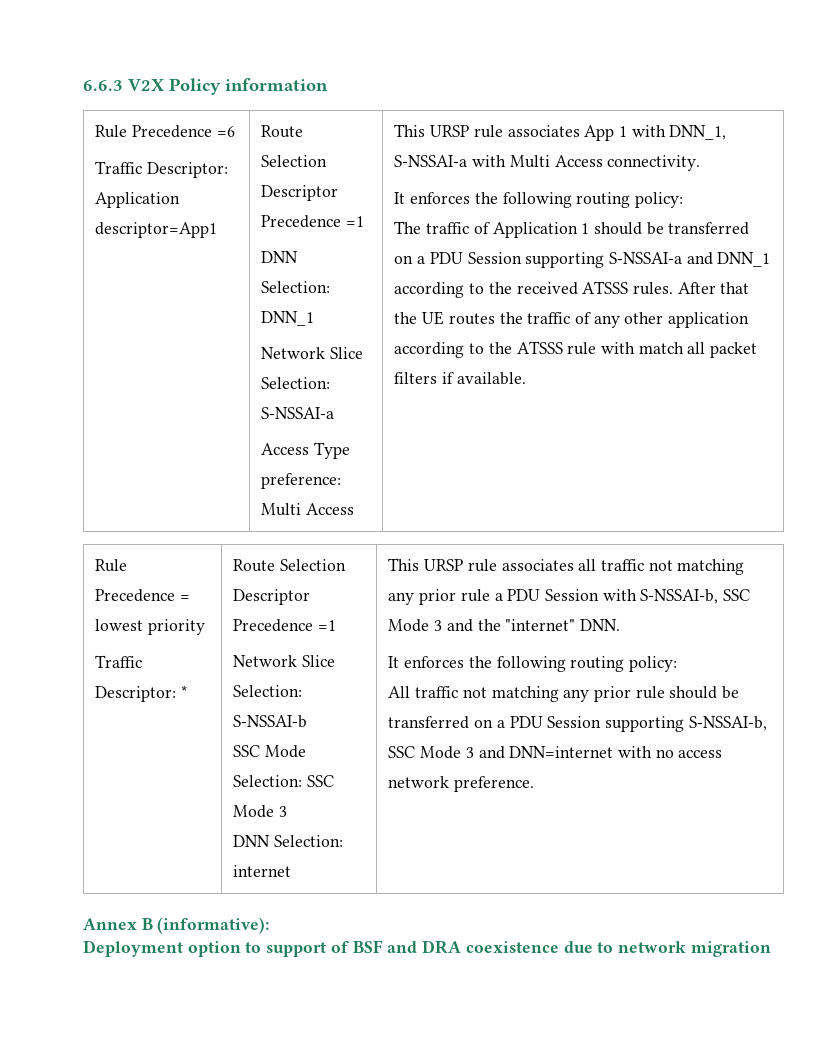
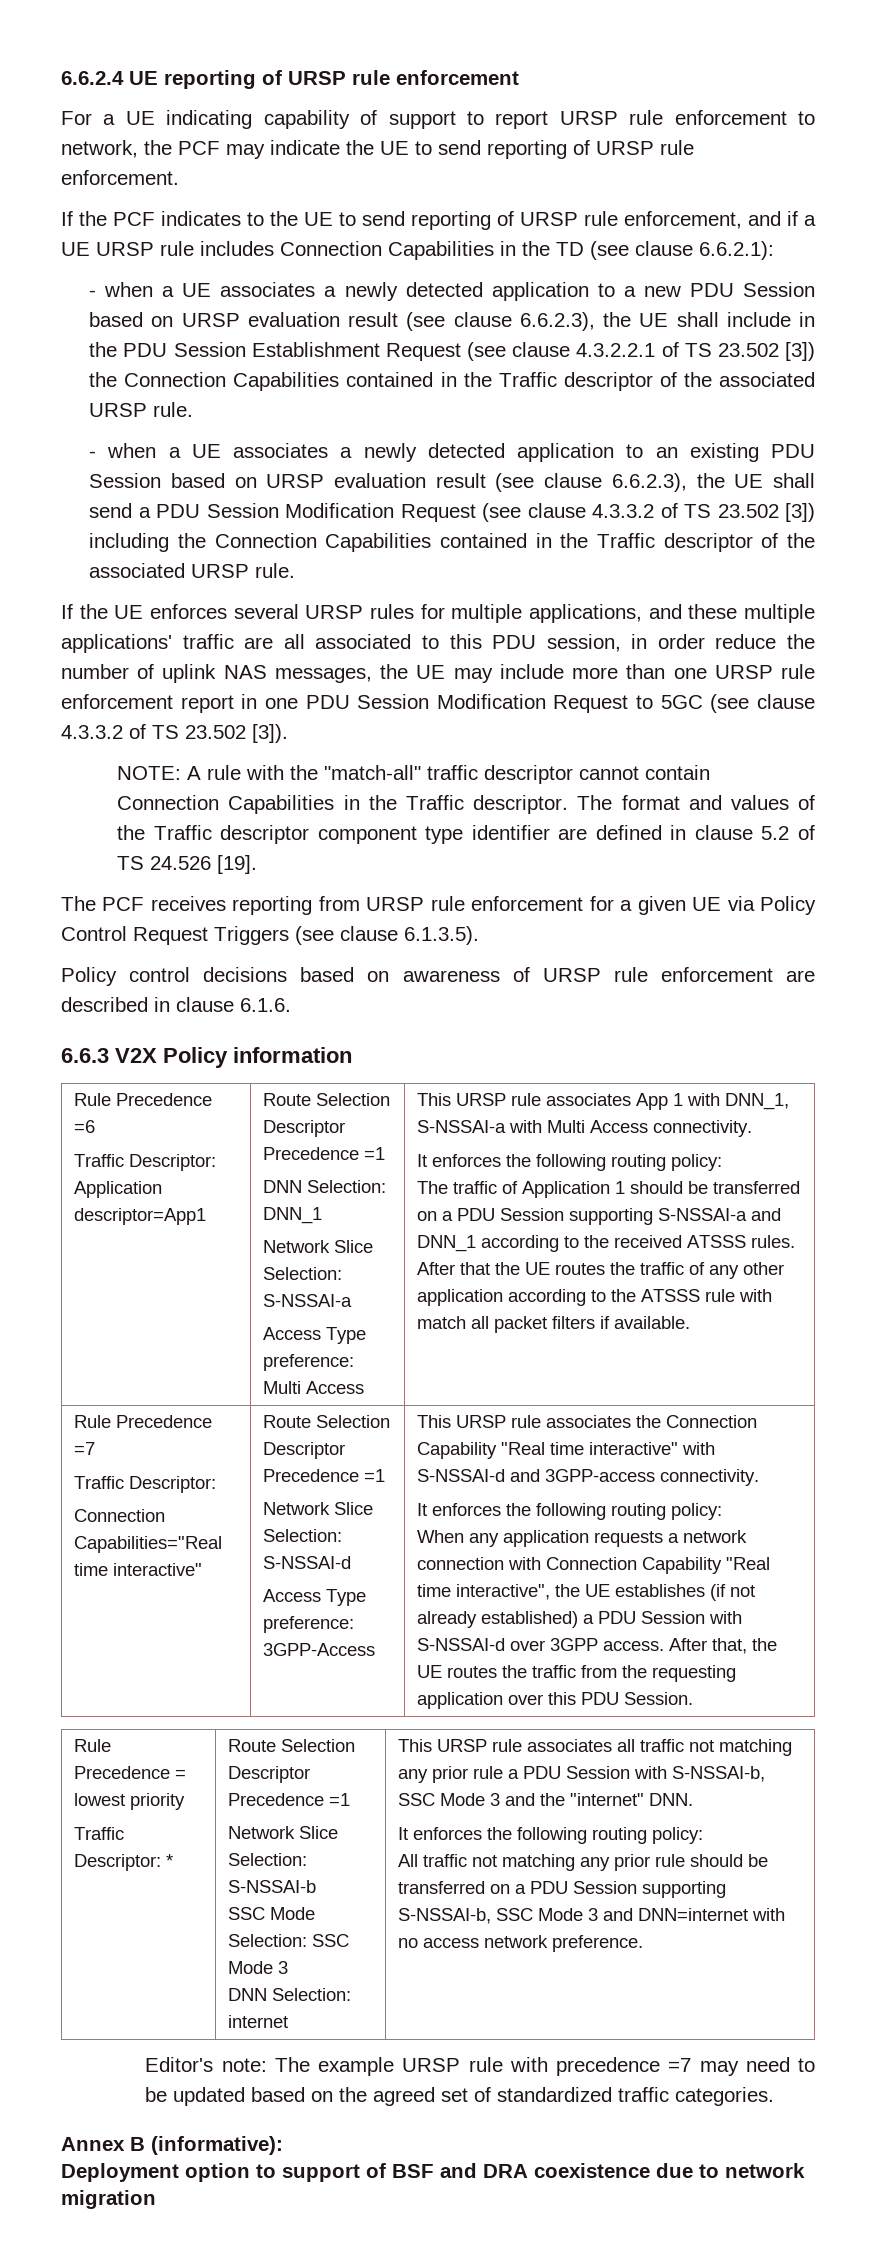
(83, 85) none -> [61,70,519,89] [61,110,815,129] [61,140,694,159] [61,170,179,185] [61,211,816,230] [61,241,774,260] [89,282,815,301] [89,312,816,331] [89,342,816,361] [89,372,815,391] [89,402,194,417] [89,443,816,462] [89,473,815,492] [89,503,816,522] [89,533,815,552] [89,563,296,578] [61,604,815,623] [61,634,816,653] [61,664,816,683] [61,694,815,713] [61,724,288,743] [117,765,711,784] [117,795,816,814] [117,825,815,844] [117,855,258,874] [61,896,816,915] [61,926,479,945] [61,967,816,986] [61,997,291,1012] 6.6.2.4 UE reporting of URSP rule enforcement // For a UE indicating capability of support to report URSP rule enforcement to network, the PCF may indicate the UE to send reporting of URSP rule enforcement. // If the PCF indicates to the UE to send reporting of URSP rule enforcement, and if a UE URSP rule includes Connection Capabilities in the TD (see clause 6.6.2.1): // - when a UE associates a newly detected application to a new PDU Session based on URSP evaluation result (see clause 6.6.2.3), the UE shall include in the PDU Session Establishment Request (see clause 4.3.2.2.1 of TS 23.502 [3]) the Connection Capabilities contained in the Traffic descriptor of the associated URSP rule. // - when a UE associates a newly detected application to an existing PDU Session based on URSP evaluation result (see clause 6.6.2.3), the UE shall send a PDU Session Modification Request (see clause 4.3.3.2 of TS 23.502 [3]) including the Connection Capabilities contained in the Traffic descriptor of the associated URSP rule. // If the UE enforces several URSP rules for multiple applications, and these multiple applications' traffic are all associated to this PDU session, in order reduce the number of uplink NAS messages, the UE may include more than one URSP rule enforcement report in one PDU Session Modification Request to 5GC (see clause 4.3.3.2 of TS 23.502 [3]). // NOTE: A rule with the "match-all" traffic descriptor cannot contain Connection Capabilities in the Traffic descriptor. The format and values of the Traffic descriptor component type identifier are defined in clause 5.2 of TS 24.526 [19]. // The PCF receives reporting from URSP rule enforcement for a given UE via Policy Control Request Triggers (see clause 6.1.3.5). // Policy control decisions based on awareness of URSP rule enforcement are described in clause 6.1.6. //
(526, 378) none -> [74,1415,213,1428] [74,1442,96,1455] [74,1476,217,1493] [74,1509,166,1522] [74,1536,223,1553] [74,1563,203,1576] [263,1415,391,1428] [263,1442,346,1459] [263,1469,386,1482] [263,1502,374,1515] [263,1529,343,1542] [263,1556,352,1569] [263,1589,367,1606] [263,1616,355,1633] [263,1643,376,1656] [417,1415,758,1428] [417,1442,716,1459] [417,1469,760,1486] [417,1503,723,1520] [417,1530,748,1547] [417,1557,771,1574] [417,1584,756,1601] [417,1611,743,1628] [417,1638,778,1654] [417,1665,737,1682] [417,1692,694,1709] // Rule Precedence =7 // Traffic Descriptor: // Connection Capabilities="Real time interactive" | Route Selection Descriptor Precedence =1 // Network Slice Selection: S-NSSAI-d // Access Type preference: 3GPP-Access | This URSP rule associates the Connection Capability "Real time interactive" with S-NSSAI-d and 3GPP-access connectivity. // It enforces the following routing policy: // When any application requests a network connection with Connection Capability "Real time interactive", the UE establishes (if not already established) a PDU Session with S-NSSAI-d over 3GPP access. After that, the UE routes the traffic from the requesting application over this PDU Session.
(535, 784) none -> [145,2057,815,2076] [145,2087,775,2106] // Editor's note: The example URSP rule with precedence =7 may need to be updated based on the agreed set of standardized traffic categories.

